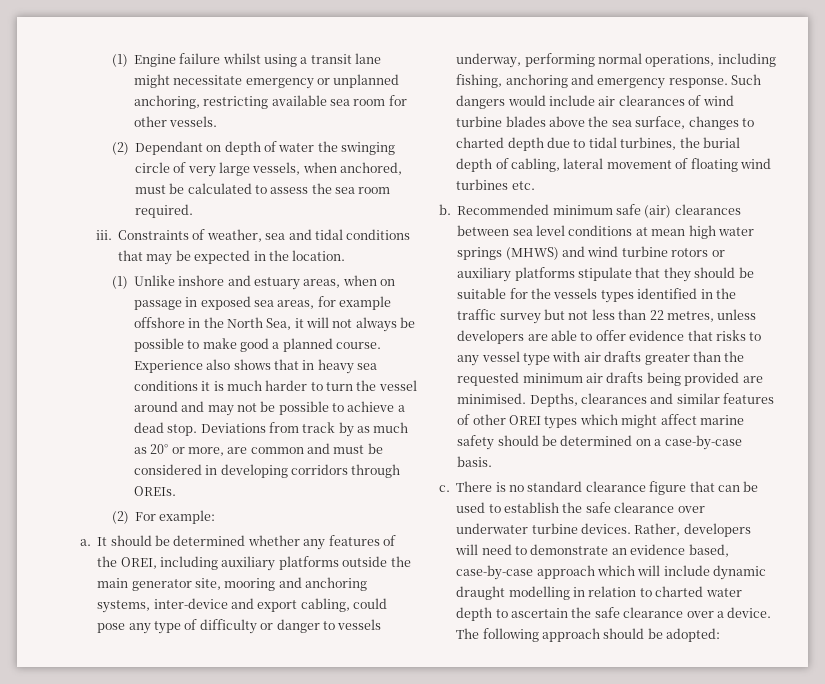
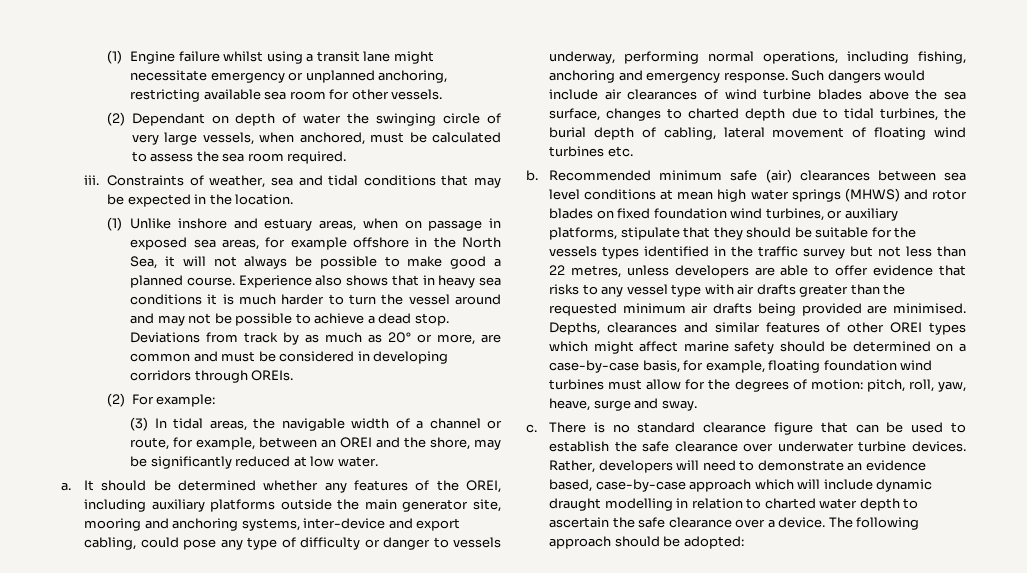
(216, 517) none -> [130,417,502,431] [130,437,502,450] [130,456,378,469] // (3) In tidal areas, the navigable width of a channel or route, for example, between an OREI and the shore, may be significantly reduced at low water.
[587,246,709,257] wind turbine rotors -> [932,189,967,200] [549,208,824,221] rotor blades on fixed foundation wind turbines,
[514,267,575,281] platforms -> [549,227,618,240] platforms,
[457,456,493,467] basis. -> [642,360,933,373] [549,379,966,392] [549,398,697,411] basis, for example, floating foundation wind turbines must allow for the degrees of motion: pitch, roll, yaw, heave, surge and sway.

